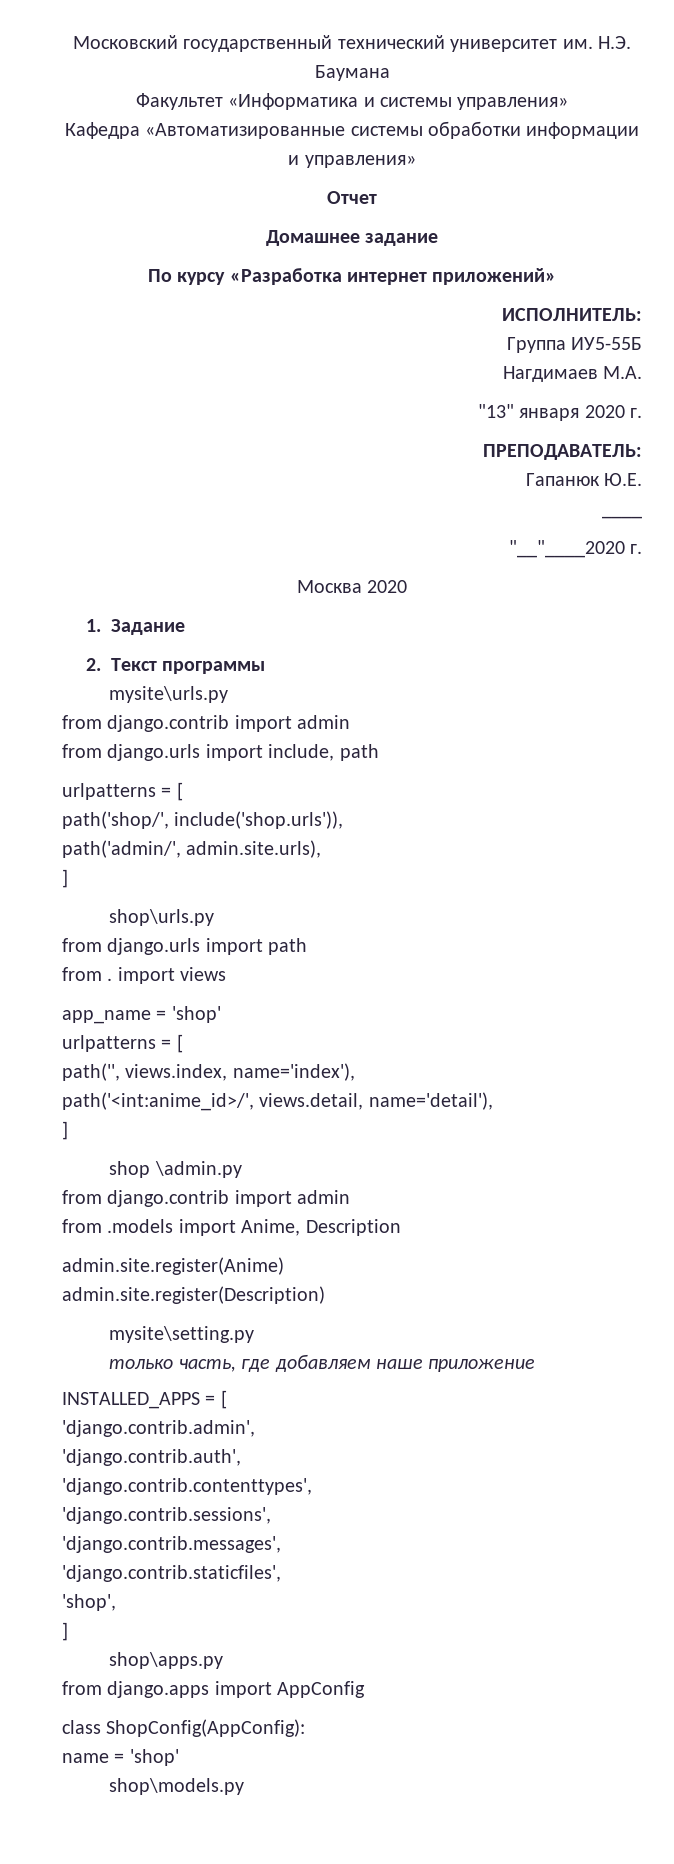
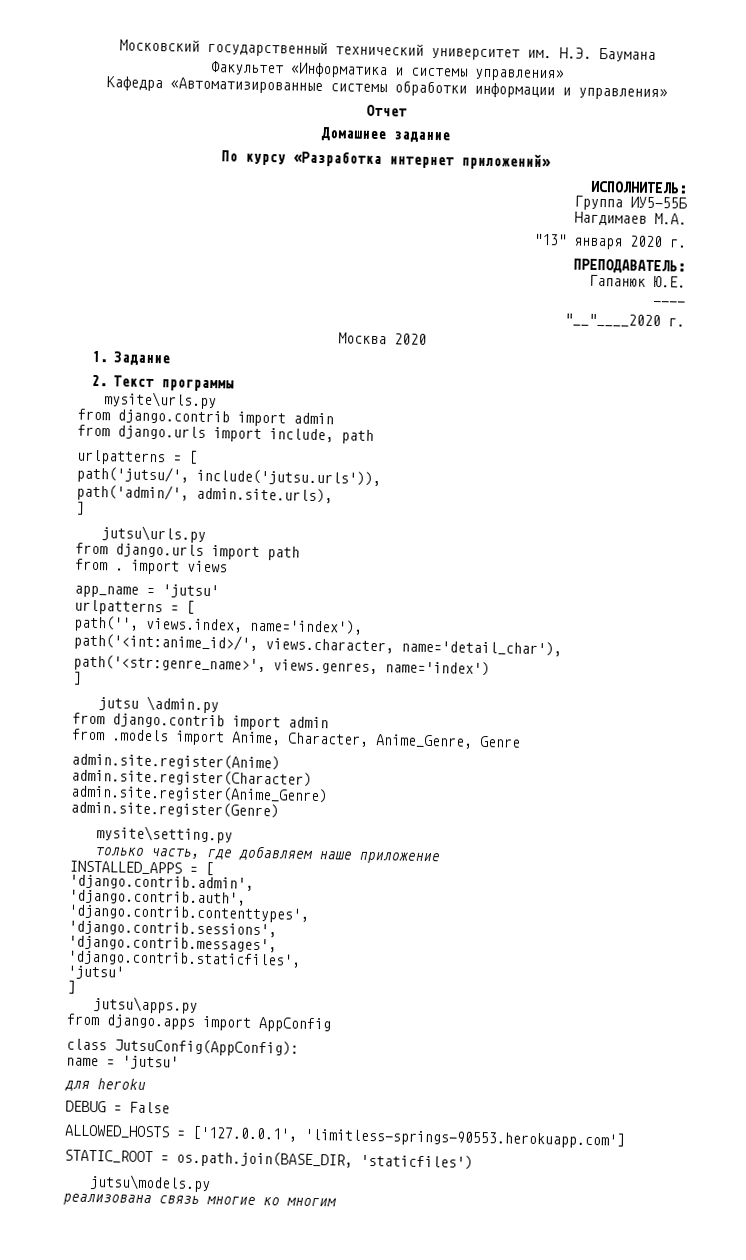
[62,811,344,829] path('shop/', include('shop.urls')), -> [76,465,381,487] path('jutsu/', include('jutsu.urls')),
[109,909,215,926] shop\urls.py -> [101,525,207,543] jutsu\urls.py
[171,1006,221,1023] 'shop' -> [162,584,219,599] 'jutsu'
[259,1092,493,1110] [62,1121,68,1140] [109,1161,151,1178] views.detail, name='detail'), // ] // shop -> [265,638,562,657] [73,654,490,677] [72,671,82,685] [98,697,140,711] views.character, name='detail_char'), // path('<str:genre_name>', views.genres, name='index') // ] // jutsu
[305,1219,401,1236] [62,1257,284,1275] [62,1286,325,1304] Description // admin.site.register(Anime) // admin.site.register(Description) -> [287,732,521,749] [71,752,280,771] [71,768,312,787] [70,784,328,804] [70,800,279,819] Сharacter, Anime_Genre, Genre // admin.site.register(Anime) // admin.site.register(Сharacter) // admin.site.register(Anime_Genre) // admin.site.register(Genre)
[62,1594,116,1611] [62,1622,68,1641] [109,1652,224,1669] 'shop', // ] // shop\apps.py -> [67,965,124,980] [67,980,76,994] [93,996,199,1014] 'jutsu' // ] // jutsu\apps.py
[106,1719,306,1737] ShopConfig(AppConfig): -> [114,1038,299,1057] JutsuConfig(AppConfig):
[129,1749,179,1766] [109,1778,245,1795] 'shop' // shop\models.py -> [122,1055,179,1070] [64,1078,146,1091] [65,1100,170,1114] [64,1124,625,1149] [64,1149,473,1170] [89,1174,212,1193] [63,1193,337,1207] 'jutsu' // для heroku // DEBUG = False // ALLOWED_HOSTS = ['127.0.0.1', 'limitless-springs-90553.herokuapp.com'] // STATIC_ROOT = os.path.join(BASE_DIR, 'staticfiles') // jutsu\models.py // реализована связь многие ко многим

